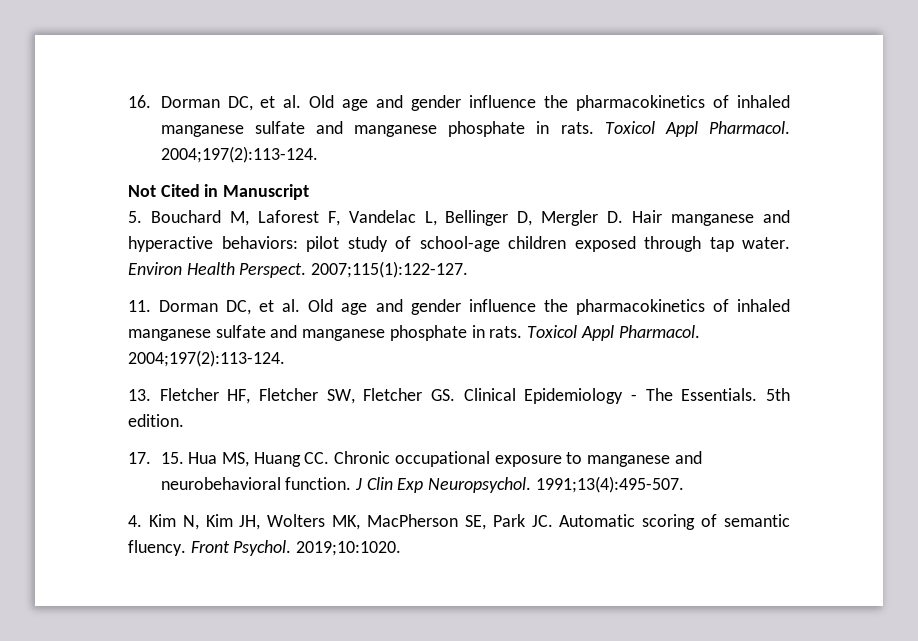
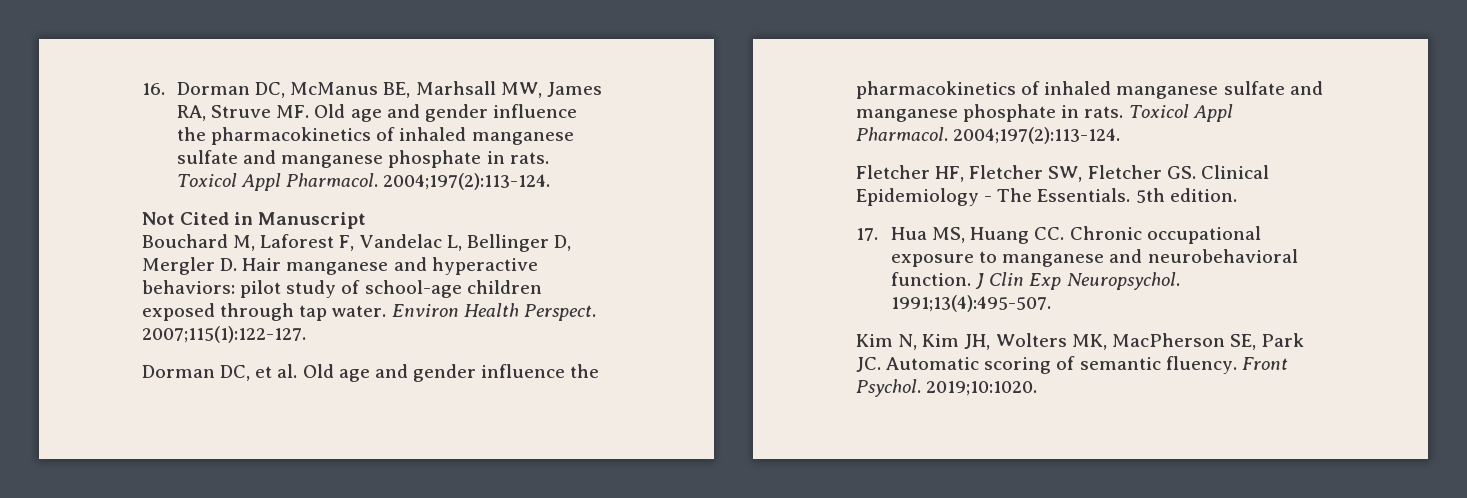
[260,95,302,108] et al. -> [290,81,602,98] [177,105,310,121] McManus BE, Marhsall MW, James RA, Struve MF.
[128,211,142,223] 5. -> (367, 220) none
[128,300,151,312] 11. -> (306, 334) none
[128,389,151,401] 13. -> (1121, 135) none
[160,452,184,464] 15. -> (878, 234) none
[128,515,142,527] 4. -> (1052, 303) none

